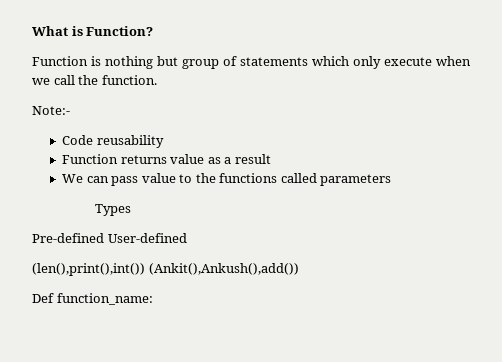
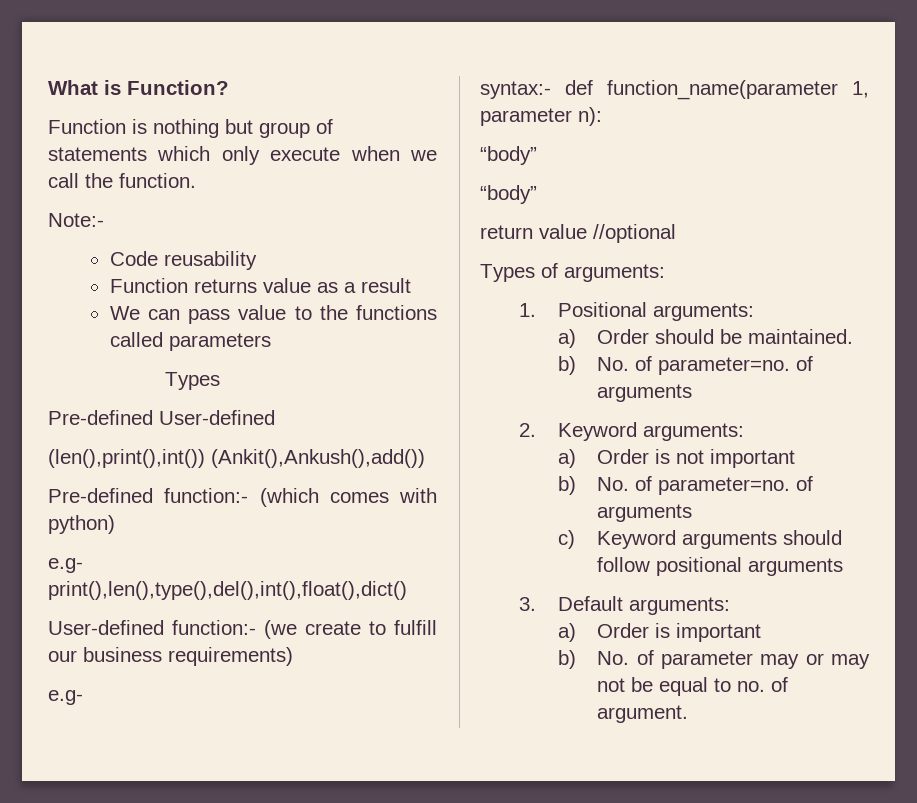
[32,293,153,305] Def function_name: -> [48,488,437,507] [48,515,115,534] [48,558,83,573] [48,581,407,600] [48,620,437,639] [48,647,293,666] [48,690,83,705] [480,80,869,100] [480,107,602,126] [480,146,537,165] [480,185,537,204] [480,224,676,243] [480,263,665,282] [519,302,755,321] [558,329,854,348] [558,356,814,375] [597,384,693,402] [519,422,745,441] [558,449,796,468] [558,476,814,495] [597,504,693,522] [558,530,843,549] [597,557,844,576] [519,596,731,615] [558,623,762,642] [558,650,870,669] [597,677,789,696] [597,705,689,723] Pre-defined function:- (which comes with python) // e.g- print(),len(),type(),del(),int(),float(),dict() // User-defined function:- (we create to fulfill our business requirements) // e.g- // syntax:- def function_name(parameter 1, parameter n): // “body” // “body” // return value //optional // Types of arguments: // 1. Positional arguments: // a) Order should be maintained. // b) No. of parameter=no. of arguments // 2. Keyword arguments: // a) Order is not important // b) No. of parameter=no. of arguments // c) Keyword arguments should follow positional arguments // 3. Default arguments: // a) Order is important // b) No. of parameter may or may not be equal to no. of argument.

